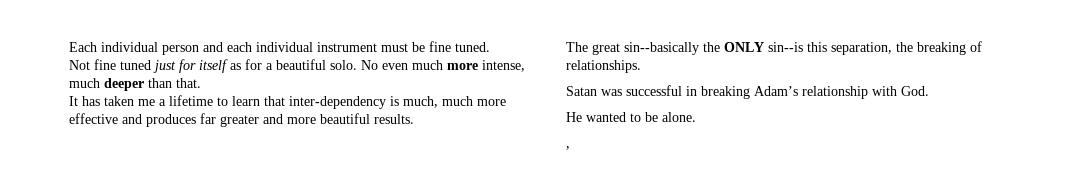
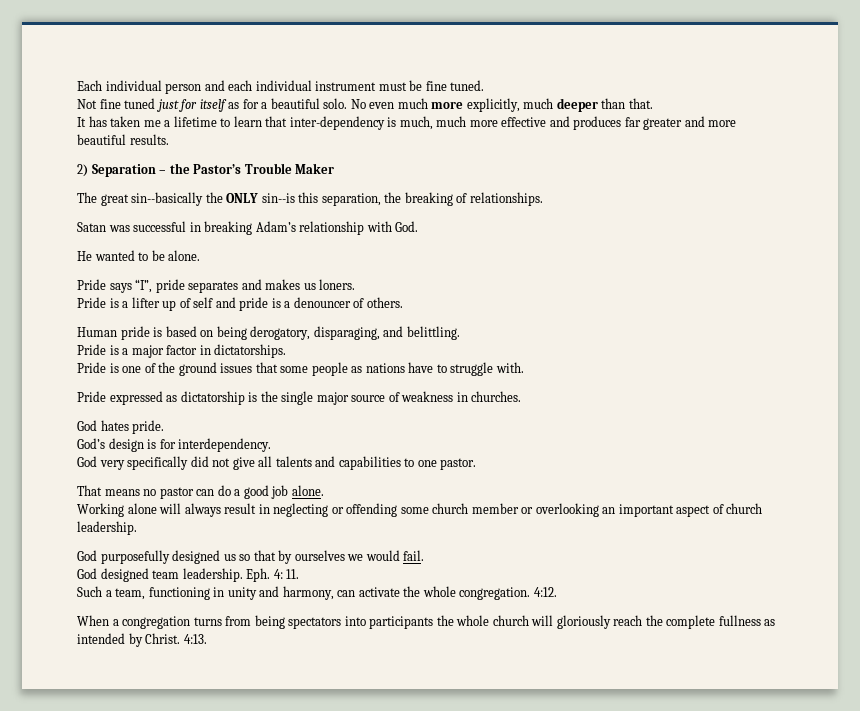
[482,60,525,72] intense, -> [466,98,520,112] explicitly,
(414, 119) none -> [77,163,335,177] // 2) Separation – the Pastor’s Trouble Maker
[566,146,570,150] , -> [77,279,356,293] [77,297,403,311] [77,326,460,340] [77,344,287,358] [77,362,524,376] [77,391,522,405] [77,420,165,434] [77,438,272,452] [77,456,477,470] [77,485,324,499] [77,503,763,517] [77,521,137,535] [77,550,425,564] [77,568,300,582] [77,586,557,600] [77,615,776,629] [77,633,207,647] Pride says “I”, pride separates and makes us loners. // Pride is a lifter up of self and pride is a denouncer of others. // Human pride is based on being derogatory, disparaging, and belittling. // Pride is a major factor in dictatorships. // Pride is one of the ground issues that some people as nations have to struggle with. // Pride expressed as dictatorship is the single major source of weakness in churches. // God hates pride. // God’s design is for interdependency. // God very specifically did not give all talents and capabilities to one pastor. // That means no pastor can do a good job alone. // Working alone will always result in neglecting or offending some church member or overlooking an important aspect of church leadership. // God purposefully designed us so that by ourselves we would fail. // God designed team leadership. Eph. 4: 11. // Such a team, functioning in unity and harmony, can activate the whole congregation. 4:12. // When a congregation turns from being spectators into participants the whole church will gloriously reach the complete fullness as intended by Christ. 4:13.

